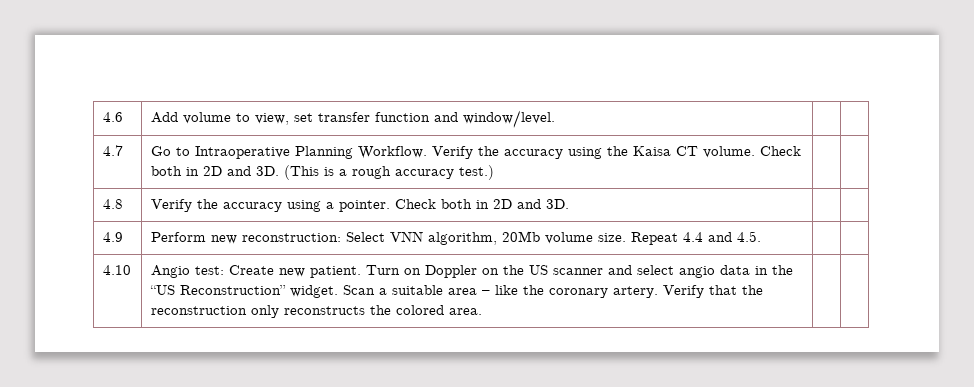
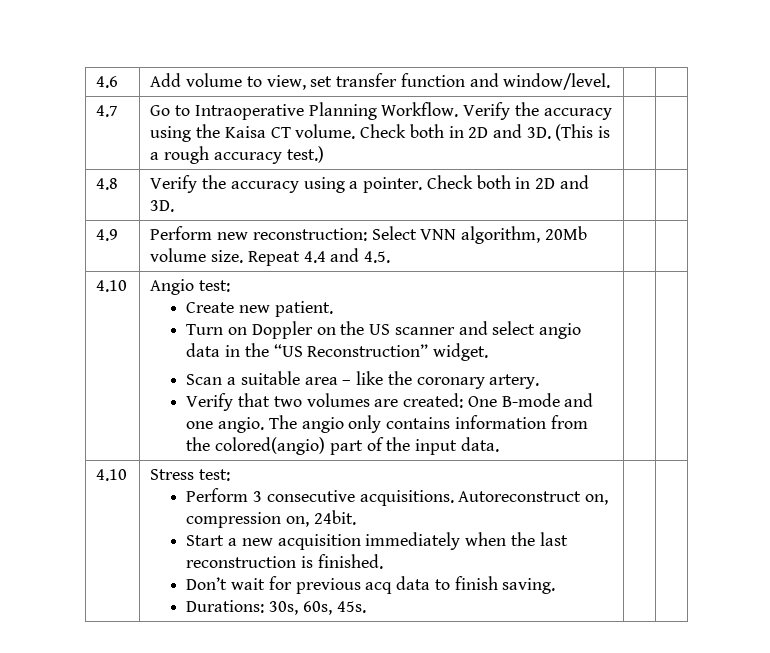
(224, 270) none -> (231, 286) //
(361, 272) none -> (333, 309) //
(338, 291) none -> (489, 352) //
(658, 292) none -> (540, 381) //
[741,285,763,295] [150,305,482,318] the reconstruction only reconstructs the colored area. -> [273,393,594,408] [186,415,588,433] [186,437,499,455] [96,469,128,481] [150,469,231,481] [186,488,609,506] [186,510,356,528] [186,532,568,550] [186,554,383,569] [186,576,556,594] [186,600,366,615] two volumes are created: One B-mode and one angio. The angio only contains information from the colored(angio) part of the input data. | | // 4.10 | Stress test: // Perform 3 consecutive acquisitions. Autoreconstruct on, compression on, 24bit. // Start a new acquisition immediately when the last reconstruction is finished. // Don’t wait for previous acq data to finish saving. // Durations: 30s, 60s, 45s.

